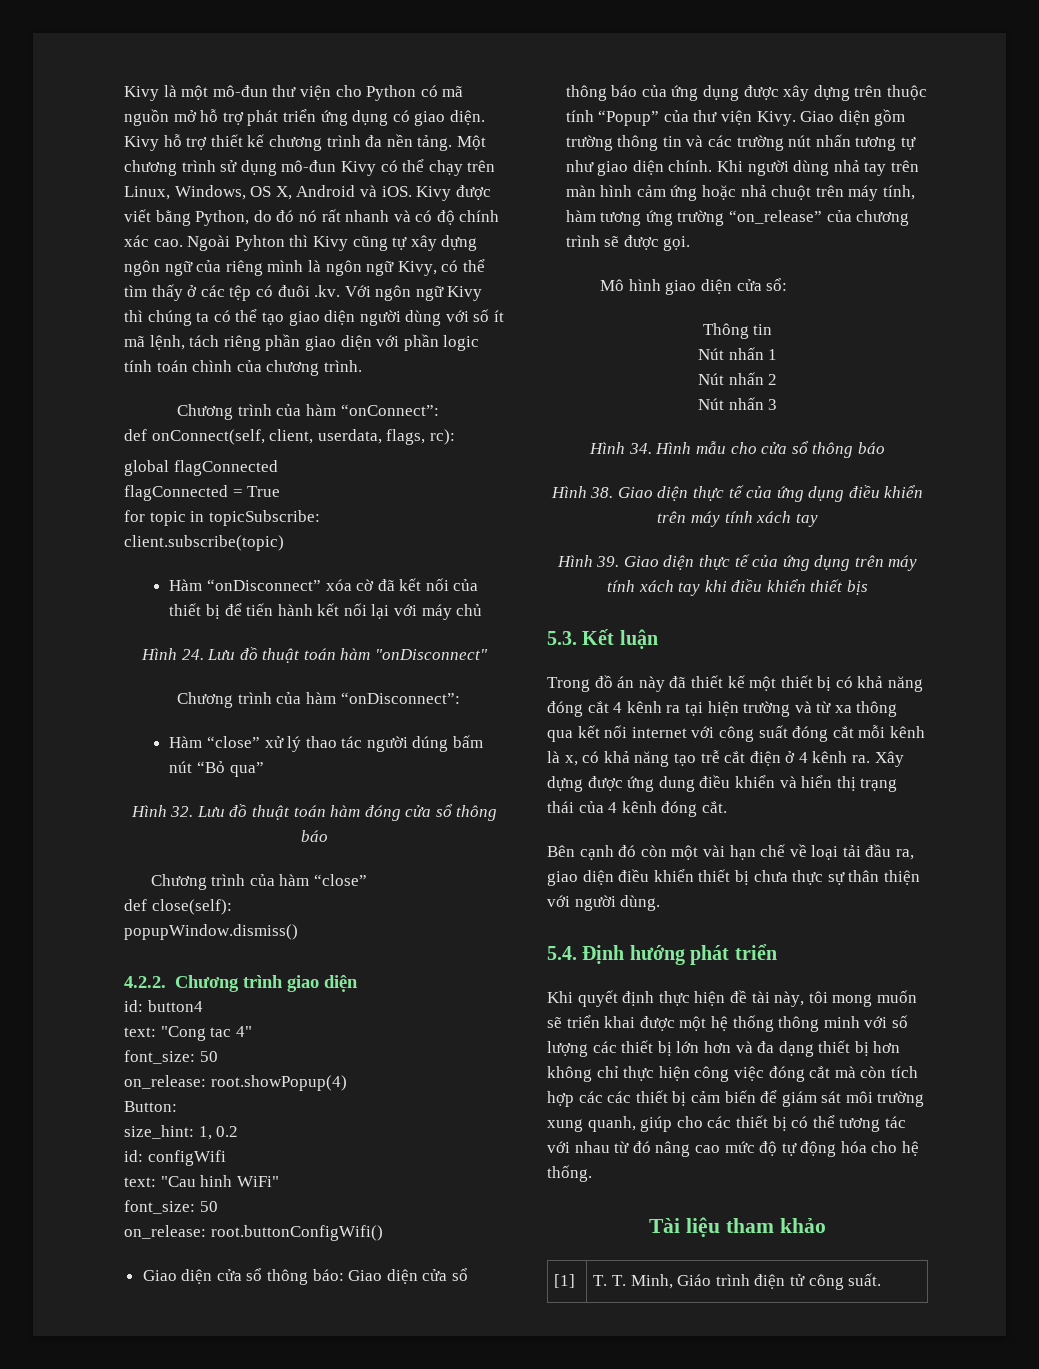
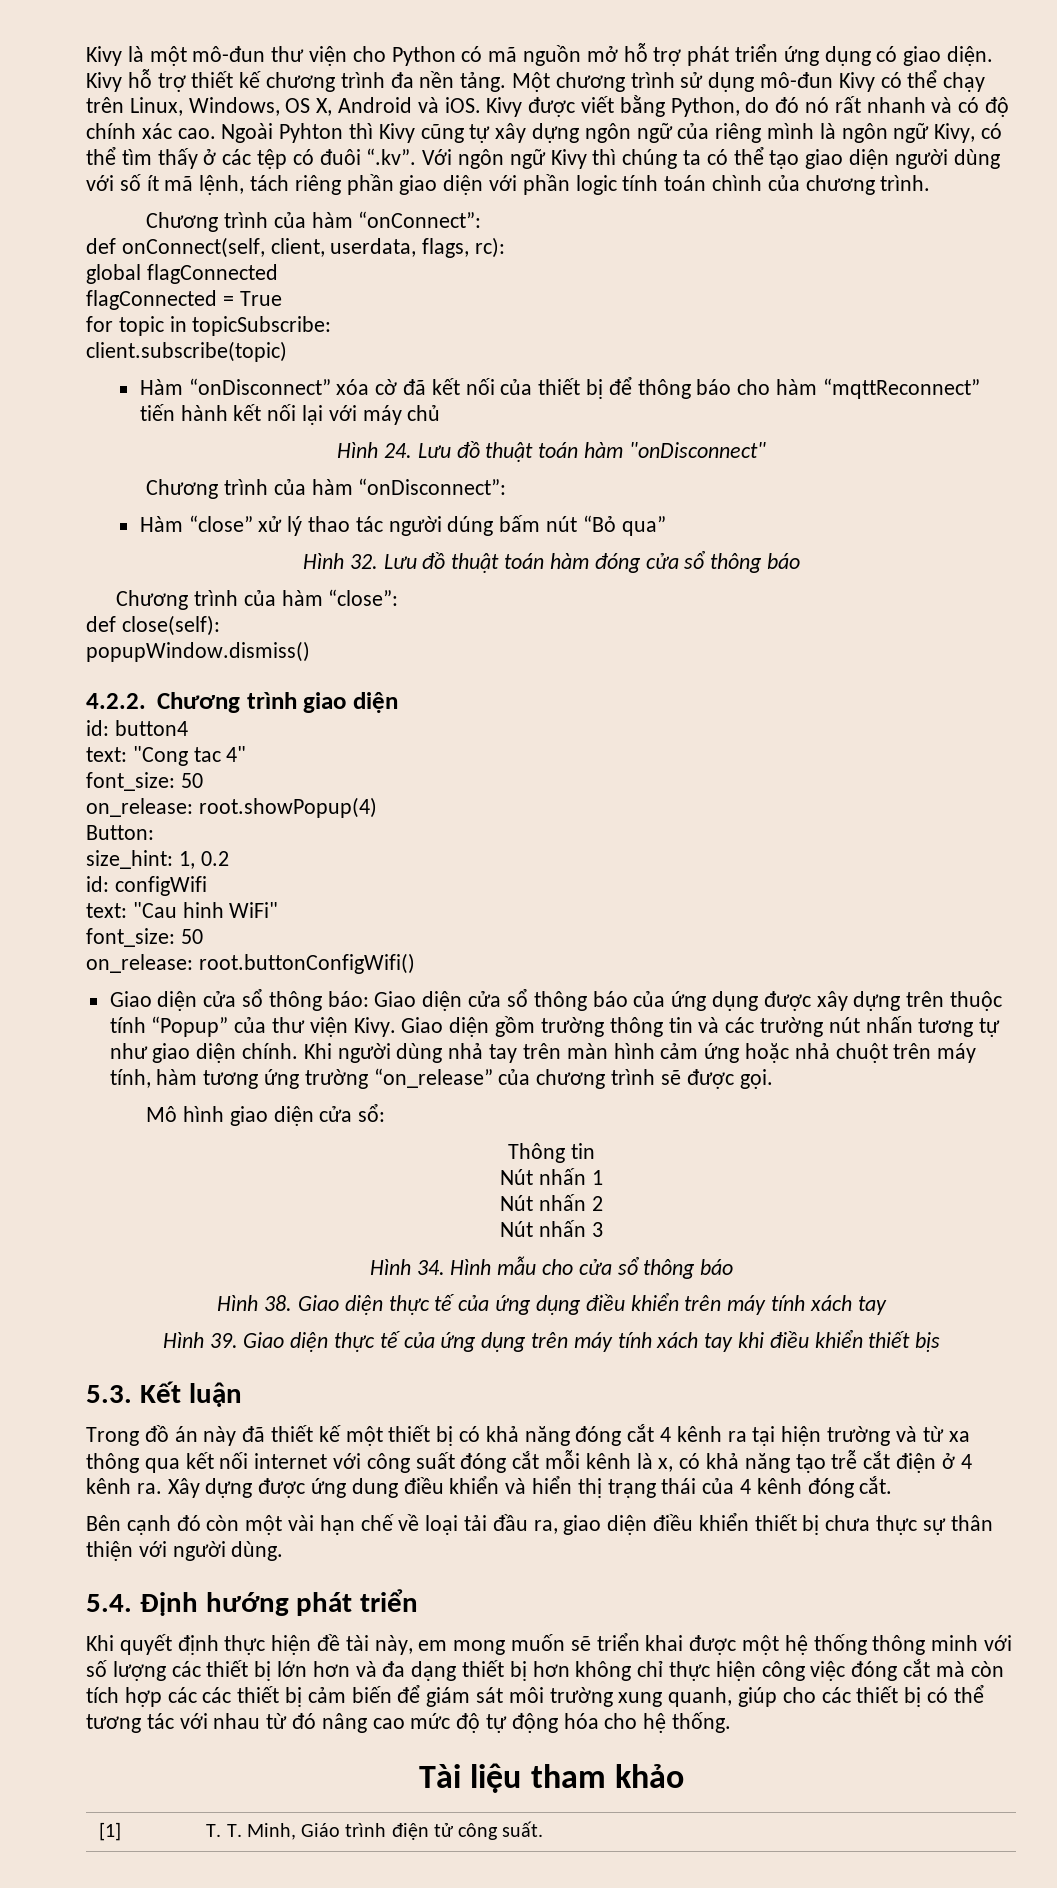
[314,285,341,297] .kv. -> [366,148,417,165] “.kv”.
(242, 609) none -> [637,378,980,399] thông báo cho hàm “mqttReconnect”
[314,874,368,886] “close” -> [328,589,399,606] “close”:
[808,991,828,1003] tôi -> [418,1640,448,1651] em

